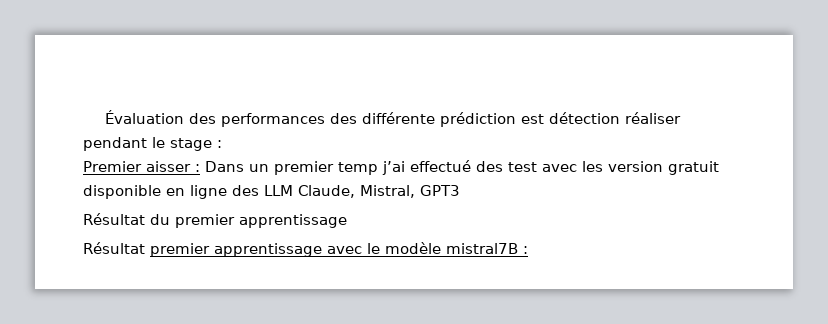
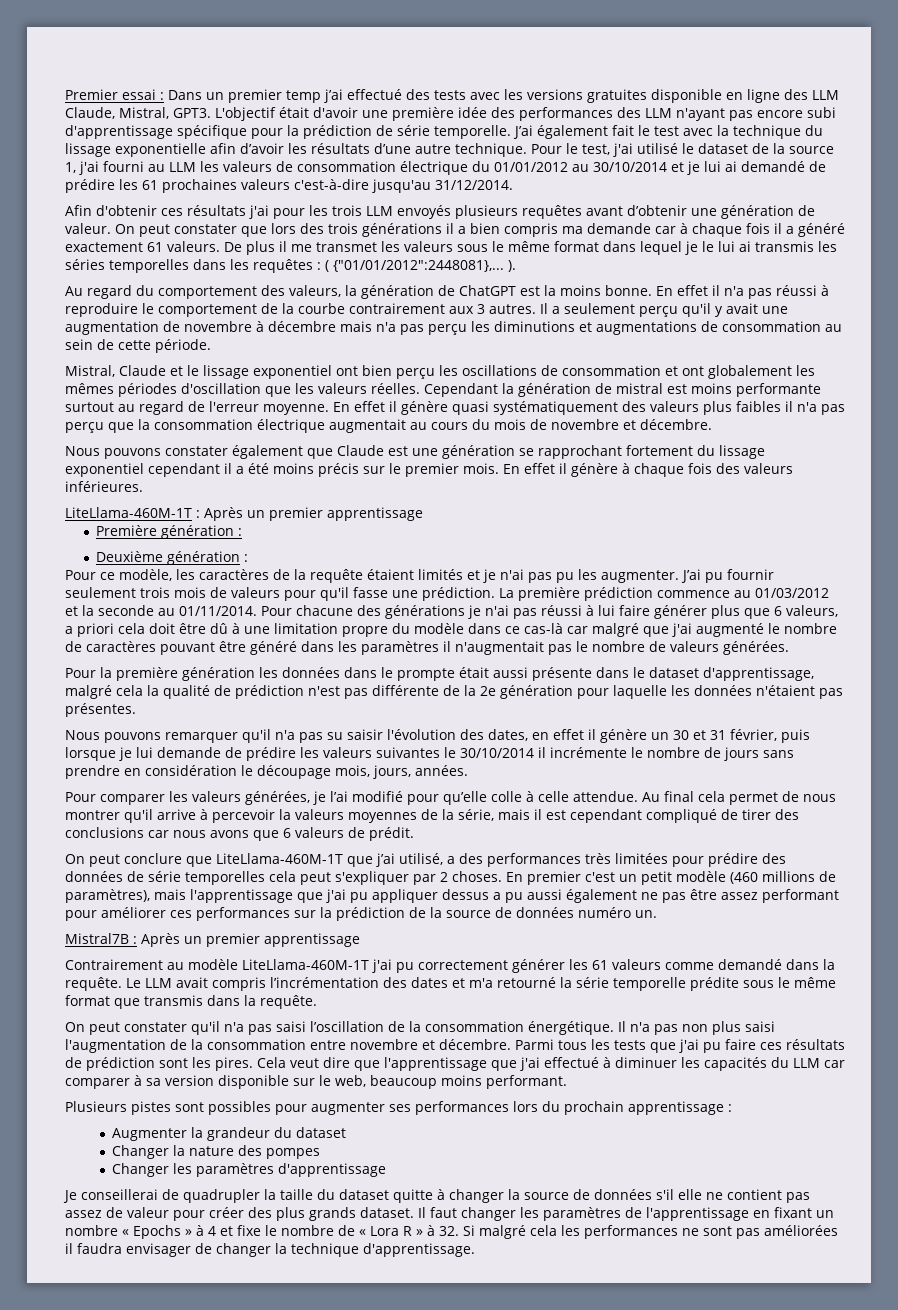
[104,110,681,127] [83,137,222,151] [83,161,191,172] Évaluation des performances des différente prédiction est détection réaliser pendant le stage : // Premier aisser -> [65,89,156,100] Premier essai
[508,162,537,172] test -> [434,90,466,100] tests
[608,161,719,175] version gratuit -> [527,89,647,103] versions gratuites
[420,185,460,196] [83,213,347,228] [83,242,528,257] GPT3 // Résultat du premier apprentissage // Résultat premier apprentissage avec le modèle mistral7B : -> [173,107,836,121] [65,125,823,139] [65,143,834,157] [65,161,826,175] [65,179,513,193] [65,205,815,219] [65,223,845,237] [65,241,837,255] [65,259,516,273] [65,285,829,299] [65,303,788,317] [65,321,842,335] [65,339,211,353] [65,365,815,379] [65,383,821,397] [65,401,845,415] [65,419,712,433] [65,445,765,459] [65,463,793,477] [65,481,143,492] [65,507,423,521] [96,525,243,539] [96,551,249,565] [65,569,774,583] [65,587,829,601] [65,605,838,619] [65,623,837,637] [65,641,789,655] [65,667,814,681] [65,685,843,699] [65,703,136,717] [65,729,810,743] [65,747,794,761] [65,765,468,779] [65,791,836,805] [65,809,799,823] [65,827,414,841] [65,853,786,867] [65,871,836,885] [65,889,839,903] [65,907,657,921] [65,933,360,947] [65,959,835,973] [65,977,836,991] [65,995,317,1009] [65,1021,775,1035] [65,1039,845,1053] [65,1057,845,1071] [65,1075,567,1089] [65,1101,732,1115] [112,1127,347,1141] [112,1145,321,1159] [112,1163,387,1177] [63,1189,810,1203] [65,1207,834,1221] [65,1225,838,1239] [65,1243,475,1257] GPT3. L'objectif était d'avoir une première idée des performances des LLM n'ayant pas encore subi d'apprentissage spécifique pour la prédiction de série temporelle. J’ai également fait le test avec la technique du lissage exponentielle afin d’avoir les résultats d’une autre technique. Pour le test, j'ai utilisé le dataset de la source 1, j'ai fourni au LLM les valeurs de consommation électrique du 01/01/2012 au 30/10/2014 et je lui ai demandé de prédire les 61 prochaines valeurs c'est-à-dire jusqu'au 31/12/2014. // Afin d'obtenir ces résultats j'ai pour les trois LLM envoyés plusieurs requêtes avant d’obtenir une génération de valeur. On peut constater que lors des trois générations il a bien compris ma demande car à chaque fois il a généré exactement 61 valeurs. De plus il me transmet les valeurs sous le même format dans lequel je le lui ai transmis les séries temporelles dans les requêtes : ( {"01/01/2012":2448081},... ). // Au regard du comportement des valeurs, la génération de ChatGPT est la moins bonne. En effet il n'a pas réussi à reproduire le comportement de la courbe contrairement aux 3 autres. Il a seulement perçu qu'il y avait une augmentation de novembre à décembre mais n'a pas perçu les diminutions et augmentations de consommation au sein de cette période. // Mistral, Claude et le lissage exponentiel ont bien perçu les oscillations de consommation et ont globalement les mêmes périodes d'oscillation que les valeurs réelles. Cependant la génération de mistral est moins performante surtout au regard de l'erreur moyenne. En effet il génère quasi systématiquement des valeurs plus faibles il n'a pas perçu que la consommation électrique augmentait au cours du mois de novembre et décembre. // Nous pouvons constater également que Claude est une génération se rapprochant fortement du lissage exponentiel cependant il a été moins précis sur le premier mois. En effet il génère à chaque fois des valeurs inférieures. // LiteLlama-460M-1T : Après un premier apprentissage // Première génération : // Deuxième génération : // Pour ce modèle, les caractères de la requête étaient limités et je n'ai pas pu les augmenter. J’ai pu fournir seulement trois mois de valeurs pour qu'il fasse une prédiction. La première prédiction commence au 01/03/2012 et la seconde au 01/11/2014. Pour chacune des générations je n'ai pas réussi à lui faire générer plus que 6 valeurs, a priori cela doit être dû à une limitation propre du modèle dans ce cas-là car malgré que j'ai augmenté le nombre de caractères pouvant être généré dans les paramètres il n'augmentait pas le nombre de valeurs générées. // Pour la première génération les données dans le prompte était aussi présente dans le dataset d'apprentissage, malgré cela la qualité de prédiction n'est pas différente de la 2e génération pour laquelle les données n'étaient pas présentes. // Nous pouvons remarquer qu'il n'a pas su saisir l'évolution des dates, en effet il génère un 30 et 31 février, puis lorsque je lui demande de prédire les valeurs suivantes le 30/10/2014 il incrémente le nombre de jours sans prendre en considération le découpage mois, jours, années. // Pour comparer les valeurs générées, je l’ai modifié pour qu’elle colle à celle attendue. Au final cela permet de nous montrer qu'il arrive à percevoir la valeurs moyennes de la série, mais il est cependant compliqué de tirer des conclusions car nous avons que 6 valeurs de prédit. // On peut conclure que LiteLlama-460M-1T que j’ai utilisé, a des performances très limitées pour prédire des données de série temporelles cela peut s'expliquer par 2 choses. En premier c'est un petit modèle (460 millions de paramètres), mais l'apprentissage que j'ai pu appliquer dessus a pu aussi également ne pas être assez performant pour améliorer ces performances sur la prédiction de la source de données numéro un. // Mistral7B : Après un premier apprentissage // Contrairement au modèle LiteLlama-460M-1T j'ai pu correctement générer les 61 valeurs comme demandé dans la requête. Le LLM avait compris l’incrémentation des dates et m'a retourné la série temporelle prédite sous le même format que transmis dans la requête. // On peut constater qu'il n'a pas saisi l’oscillation de la consommation énergétique. Il n'a pas non plus saisi l'augmentation de la consommation entre novembre et décembre. Parmi tous les tests que j'ai pu faire ces résultats de prédiction sont les pires. Cela veut dire que l'apprentissage que j'ai effectué à diminuer les capacités du LLM car comparer à sa version disponible sur le web, beaucoup moins performant. // Plusieurs pistes sont possibles pour augmenter ses performances lors du prochain apprentissage : // Augmenter la grandeur du dataset // Changer la nature des pompes // Changer les paramètres d'apprentissage // Je conseillerai de quadrupler la taille du dataset quitte à changer la source de données s'il elle ne contient pas assez de valeur pour créer des plus grands dataset. Il faut changer les paramètres de l'apprentissage en fixant un nombre « Epochs » à 4 et fixe le nombre de « Lora R » à 32. Si malgré cela les performances ne sont pas améliorées il faudra envisager de changer la technique d'apprentissage.

